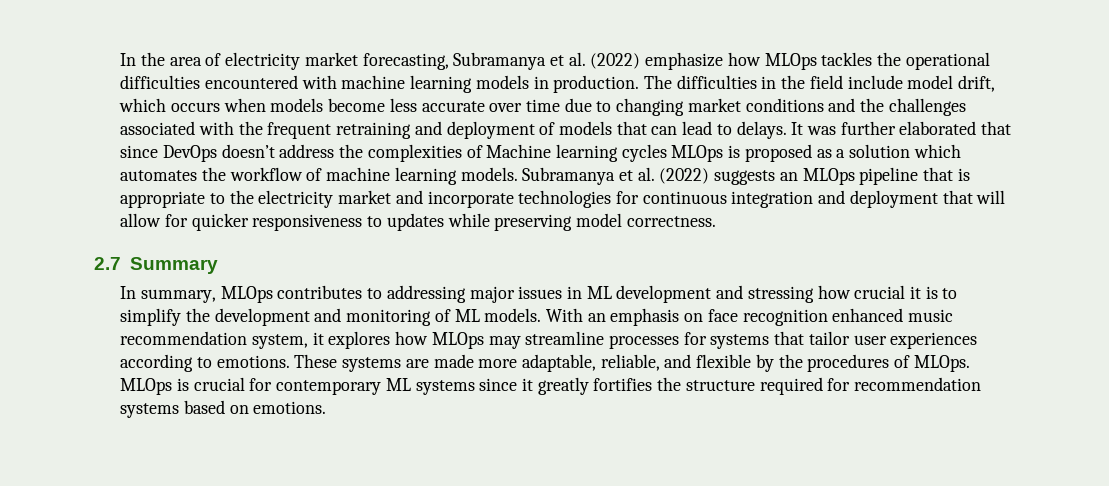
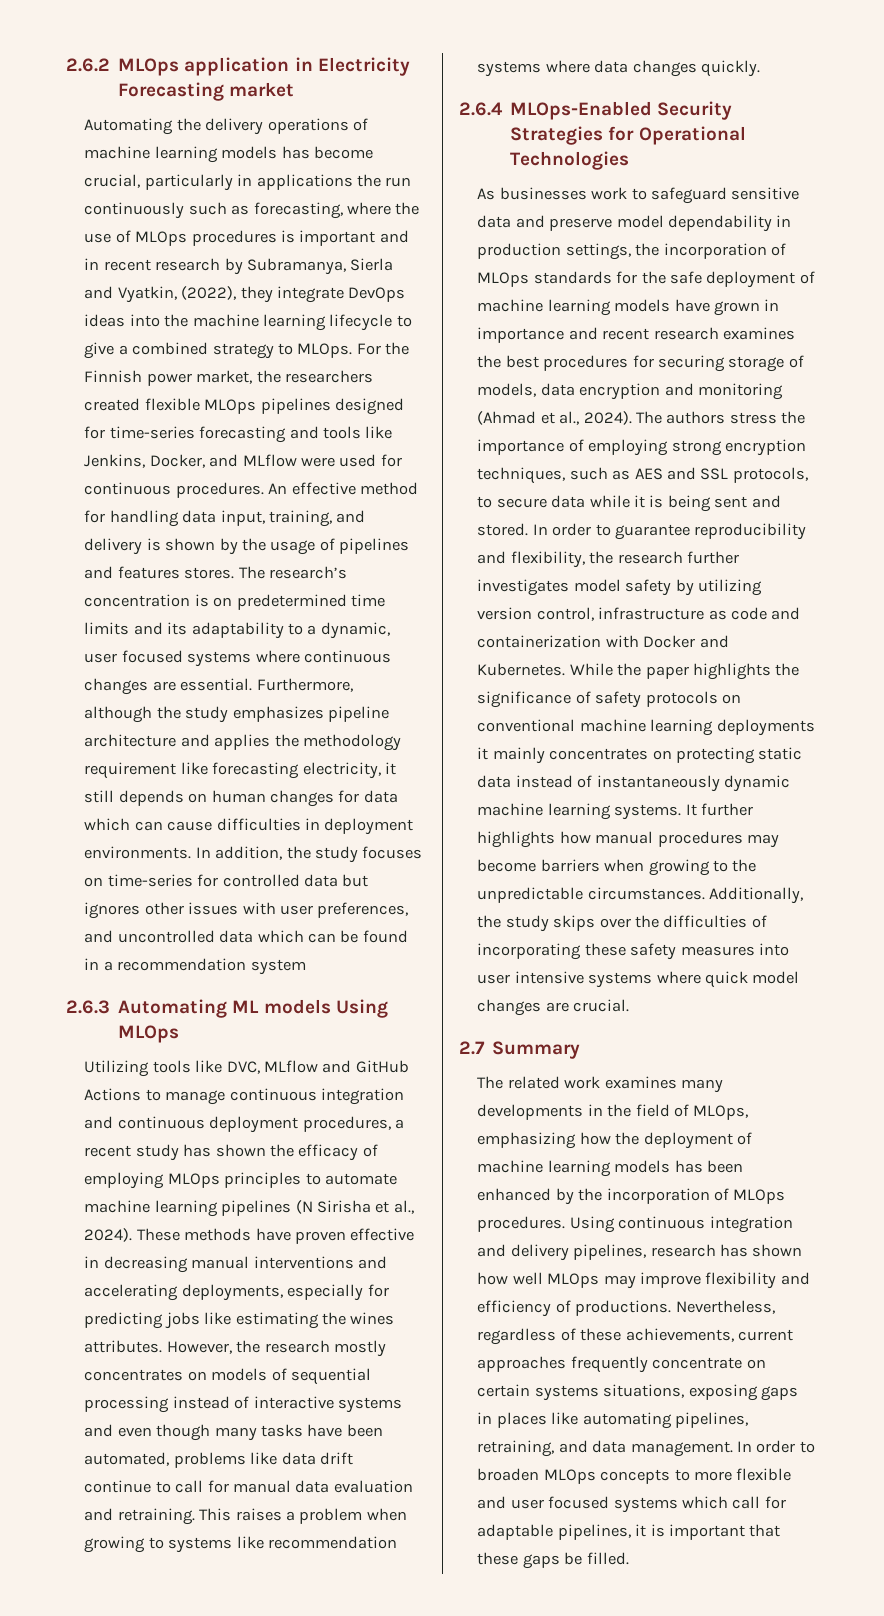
[120,52,990,70] [120,75,996,93] [119,98,966,116] [120,121,1012,139] [120,144,961,162] [120,167,970,185] [120,190,1006,208] [120,213,716,231] [94,257,218,274] [120,285,958,303] [120,308,954,326] [120,331,978,349] [120,354,970,372] [120,377,982,395] [120,400,327,418] In the area of electricity market forecasting, Subramanya et al. (2022) emphasize how MLOps tackles the operational difficulties encountered with machine learning models in production. The difficulties in the field include model drift, which occurs when models become less accurate over time due to changing market conditions and the challenges associated with the frequent retraining and deployment of models that can lead to delays. It was further elaborated that since DevOps doesn’t address the complexities of Machine learning cycles MLOps is proposed as a solution which automates the workflow of machine learning models. Subramanya et al. (2022) suggests an MLOps pipeline that is appropriate to the electricity market and incorporate technologies for continuous integration and deployment that will allow for quicker responsiveness to updates while preserving model correctness. // 2.7 Summary // In summary, MLOps contributes to addressing major issues in ML development and stressing how crucial it is to simplify the development and monitoring of ML models. With an emphasis on face recognition enhanced music recommendation system, it explores how MLOps may streamline processes for systems that tailor user experiences according to emotions. These systems are made more adaptable, reliable, and flexible by the procedures of MLOps. MLOps is crucial for contemporary ML systems since it greatly fortifies the structure required for recommendation systems based on emotions. -> [66,57,410,76] [118,82,295,101] [84,118,369,135] [84,146,374,163] [84,174,412,191] [84,202,420,219] [84,230,409,246] [84,258,394,275] [84,286,406,303] [84,314,412,331] [84,342,410,359] [84,370,374,386] [84,398,405,415] [84,426,393,443] [84,454,402,468] [84,482,419,498] [84,510,366,527] [84,538,410,555] [84,566,348,579] [84,594,386,610] [84,622,390,639] [84,650,392,667] [84,678,353,695] [84,706,390,723] [84,734,402,751] [84,762,397,779] [84,790,398,807] [84,818,414,835] [84,846,423,863] [84,874,369,887] [84,902,409,919] [84,930,408,943] [84,958,306,975] [66,999,388,1018] [118,1025,180,1043] [84,1060,409,1077] [84,1088,405,1105] [84,1116,405,1133] [84,1144,378,1161] [84,1172,398,1189] [84,1200,414,1217] [84,1228,415,1244] [84,1256,388,1273] [84,1284,389,1301] [84,1312,395,1329] [84,1340,387,1357] [84,1368,372,1385] [84,1396,403,1413] [84,1424,383,1441] [84,1452,354,1468] [84,1480,413,1493] [84,1508,407,1525] [84,1536,398,1553] [477,60,761,77] [459,101,733,120] [510,126,746,145] [510,151,630,170] [477,187,800,204] [477,215,792,232] [477,243,787,260] [477,271,815,288] [477,299,780,316] [477,327,796,343] [477,355,804,372] [477,383,784,400] [477,411,806,425] [477,439,807,456] [477,467,808,484] [477,495,781,512] [477,523,807,540] [477,551,740,568] [477,579,763,596] [477,607,801,621] [477,635,729,648] [477,663,800,680] [477,691,742,708] [477,719,815,736] [477,747,803,764] [477,775,791,792] [477,803,754,820] [477,831,780,848] [477,859,757,876] [477,887,804,904] [477,915,767,932] [477,943,790,960] [477,971,800,988] [477,999,630,1016] [459,1041,581,1059] [477,1076,724,1093] [477,1104,749,1120] [477,1132,753,1149] [477,1160,744,1177] [477,1188,786,1205] [477,1216,793,1233] [477,1244,803,1261] [477,1272,810,1289] [477,1300,775,1317] [477,1328,794,1345] [477,1356,766,1373] [477,1384,799,1401] [477,1412,749,1429] [477,1440,815,1457] [477,1468,792,1484] [477,1496,786,1513] [477,1524,781,1540] [477,1552,629,1569] 2.6.2 MLOps application in Electricity Forecasting market // Automating the delivery operations of machine learning models has become crucial, particularly in applications the run continuously such as forecasting, where the use of MLOps procedures is important and in recent research by Subramanya, Sierla and Vyatkin, (2022), they integrate DevOps ideas into the machine learning lifecycle to give a combined strategy to MLOps. For the Finnish power market, the researchers created flexible MLOps pipelines designed for time-series forecasting and tools like Jenkins, Docker, and MLflow were used for continuous procedures. An effective method for handling data input, training, and delivery is shown by the usage of pipelines and features stores. The research’s concentration is on predetermined time limits and its adaptability to a dynamic, user focused systems where continuous changes are essential. Furthermore, although the study emphasizes pipeline architecture and applies the methodology requirement like forecasting electricity, it still depends on human changes for data which can cause difficulties in deployment environments. In addition, the study focuses on time-series for controlled data but ignores other issues with user preferences, and uncontrolled data which can be found in a recommendation system // 2.6.3 Automating ML models Using MLOps // Utilizing tools like DVC, MLflow and GitHub Actions to manage continuous integration and continuous deployment procedures, a recent study has shown the efficacy of employing MLOps principles to automate machine learning pipelines (N Sirisha et al., 2024). These methods have proven effective in decreasing manual interventions and accelerating deployments, especially for predicting jobs like estimating the wines attributes. However, the research mostly concentrates on models of sequential processing instead of interactive systems and even though many tasks have been automated, problems like data drift continue to call for manual data evaluation and retraining. This raises a problem when growing to systems like recommendation systems where data changes quickly. // 2.6.4 MLOps-Enabled Security Strategies for Operational Technologies // As businesses work to safeguard sensitive data and preserve model dependability in production settings, the incorporation of MLOps standards for the safe deployment of machine learning models have grown in importance and recent research examines the best procedures for securing storage of models, data encryption and monitoring (Ahmad et al., 2024). The authors stress the importance of employing strong encryption techniques, such as AES and SSL protocols, to secure data while it is being sent and stored. In order to guarantee reproducibility and flexibility, the research further investigates model safety by utilizing version control, infrastructure as code and containerization with Docker and Kubernetes. While the paper highlights the significance of safety protocols on conventional machine learning deployments it mainly concentrates on protecting static data instead of instantaneously dynamic machine learning systems. It further highlights how manual procedures may become barriers when growing to the unpredictable circumstances. Additionally, the study skips over the difficulties of incorporating these safety measures into user intensive systems where quick model changes are crucial. // 2.7 Summary // The related work examines many developments in the field of MLOps, emphasizing how the deployment of machine learning models has been enhanced by the incorporation of MLOps procedures. Using continuous integration and delivery pipelines, research has shown how well MLOps may improve flexibility and efficiency of productions. Nevertheless, regardless of these achievements, current approaches frequently concentrate on certain systems situations, exposing gaps in places like automating pipelines, retraining, and data management. In order to broaden MLOps concepts to more flexible and user focused systems which call for adaptable pipelines, it is important that these gaps be filled.

